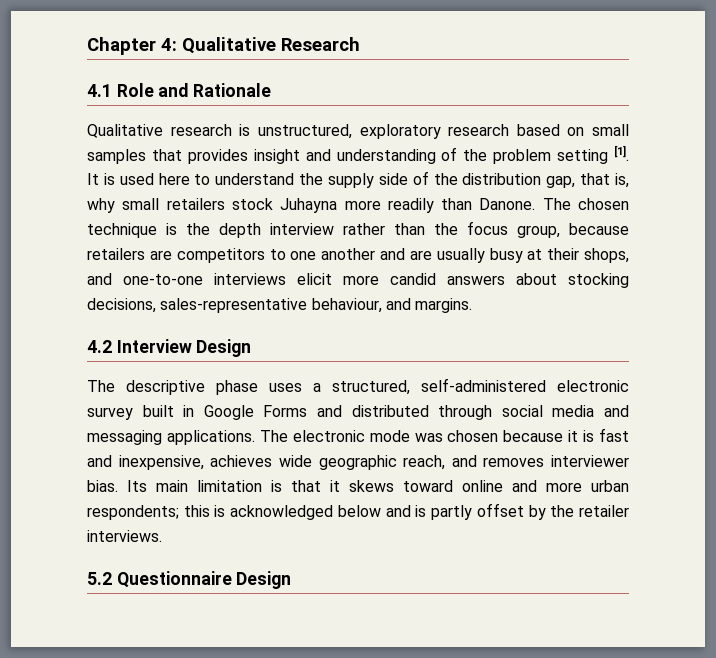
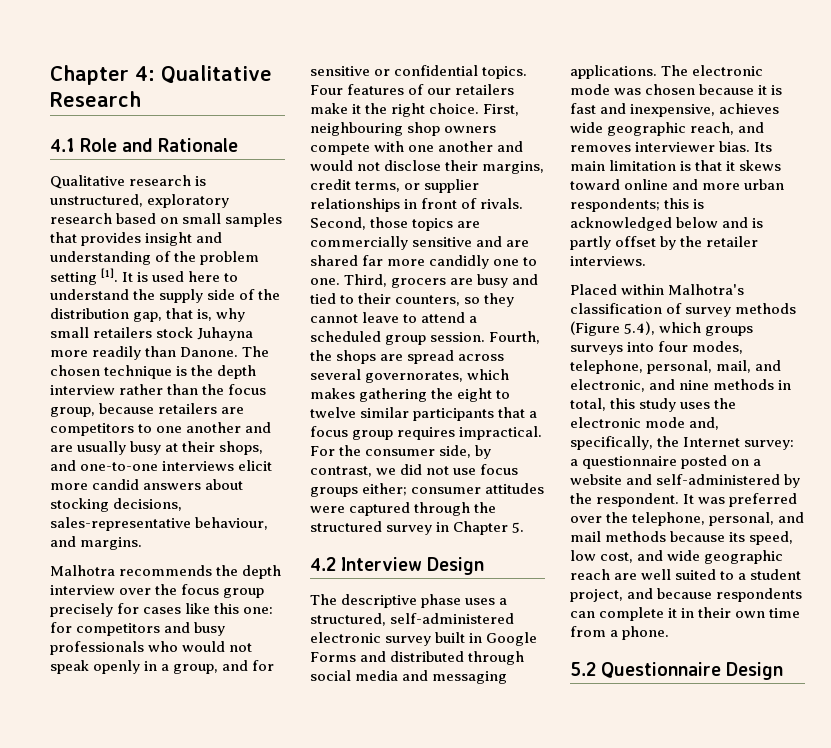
(473, 305) none -> [50,565,282,579] [50,584,265,598] [50,603,274,617] [50,622,226,636] [50,641,253,655] [50,660,275,674] [310,65,528,79] [310,84,515,95] [310,103,520,117] [310,122,497,136] [310,141,524,155] [310,160,545,174] [310,179,480,193] [310,198,524,212] [310,217,481,231] [310,236,530,250] [310,255,538,269] [310,274,539,288] [310,293,515,307] [310,312,478,323] [310,331,541,345] [310,350,505,364] [310,369,510,383] [310,388,511,402] [310,407,538,421] [310,426,543,440] [310,445,492,459] [310,464,519,477] [310,483,545,497] [310,502,497,516] [310,521,525,535] // Malhotra recommends the depth interview over the focus group precisely for cases like this one: for competitors and busy professionals who would not speak openly in a group, and for sensitive or confidential topics. Four features of our retailers make it the right choice. First, neighbouring shop owners compete with one another and would not disclose their margins, credit terms, or supplier relationships in front of rivals. Second, those topics are commercially sensitive and are shared far more candidly one to one. Third, grocers are busy and tied to their counters, so they cannot leave to attend a scheduled group session. Fourth, the shops are spread across several governorates, which makes gathering the eight to twelve similar participants that a focus group requires impractical. For the consumer side, by contrast, we did not use focus groups either; consumer attitudes were captured through the structured survey in Chapter 5.
(162, 536) none -> [570,284,745,295] [570,303,797,317] [570,321,754,336] [570,341,744,355] [570,360,782,374] [570,379,792,392] [570,398,737,412] [570,417,720,430] [570,436,795,450] [570,455,762,469] [570,474,801,488] [570,493,798,507] [570,512,805,526] [570,531,794,545] [570,550,784,564] [570,569,802,580] [570,588,803,602] [570,607,801,621] [570,626,670,640] // Placed within Malhotra's classification of survey methods (Figure 5.4), which groups surveys into four modes, telephone, personal, mail, and electronic, and nine methods in total, this study uses the electronic mode and, specifically, the Internet survey: a questionnaire posted on a website and self-administered by the respondent. It was preferred over the telephone, personal, and mail methods because its speed, low cost, and wide geographic reach are well suited to a student project, and because respondents can complete it in their own time from a phone.

